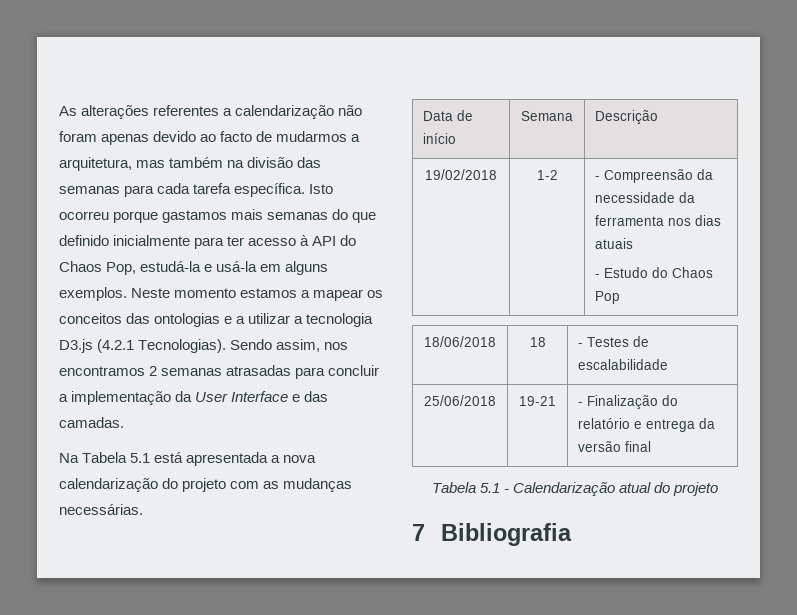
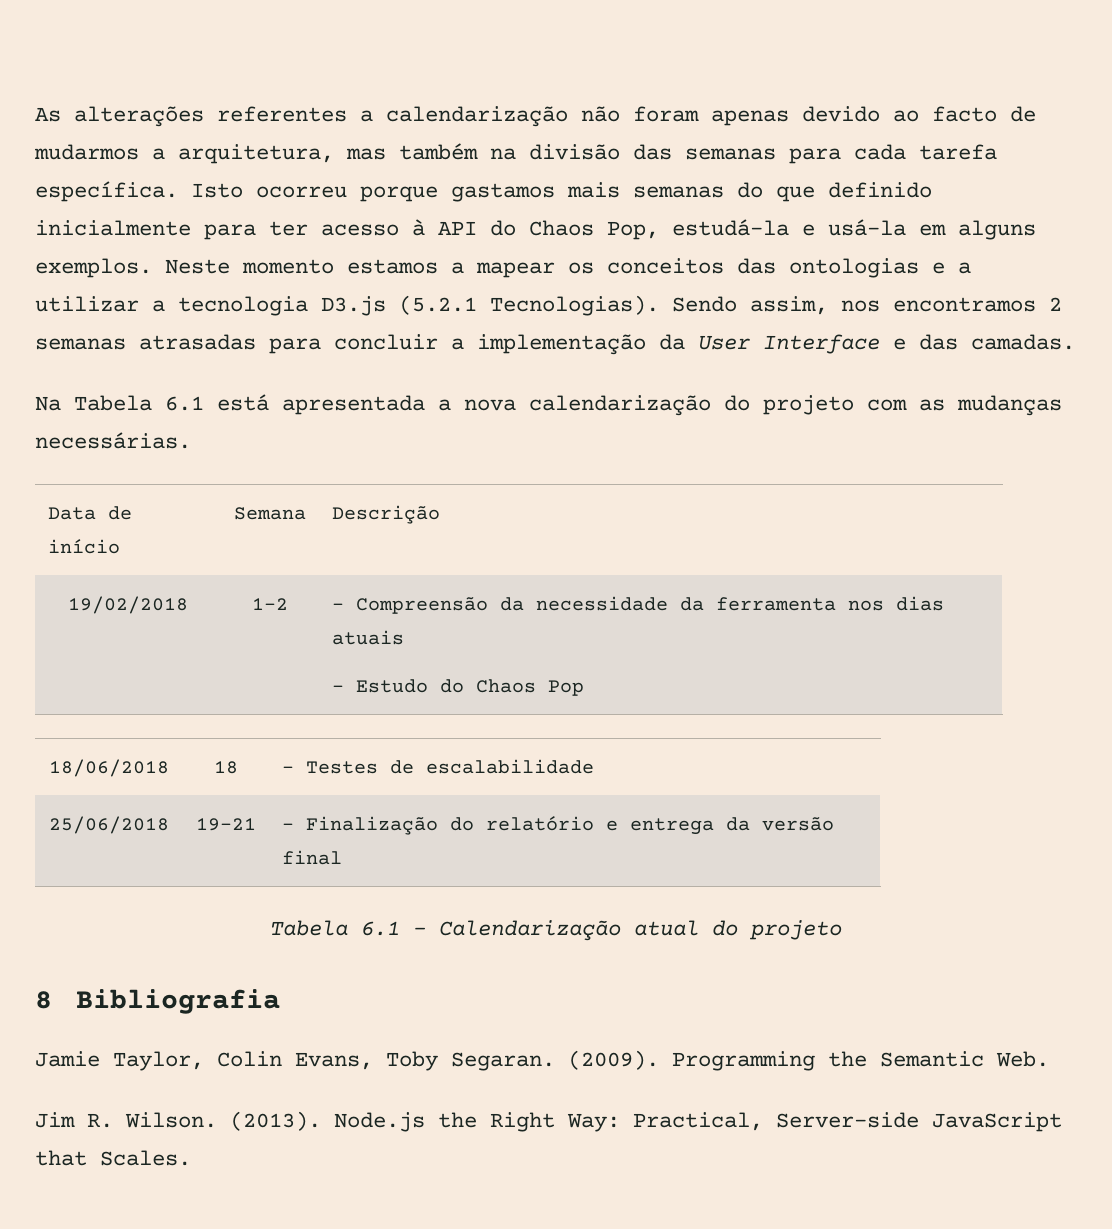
[97,339,135,353] (4.2.1 -> [399,295,477,315] (5.2.1
[130,453,151,463] 5.1 -> [165,396,204,411] 6.1
[479,483,500,493] 5.1 -> [361,921,400,936] 6.1
[412,524,425,541] 7 -> [35,991,52,1009] 8
(572, 534) none -> [35,1050,1049,1071] [35,1111,1062,1132] [35,1150,191,1166] // Jamie Taylor, Colin Evans, Toby Segaran. (2009). Programming the Semantic Web. // Jim R. Wilson. (2013). Node.js the Right Way: Practical, Server-side JavaScript that Scales.

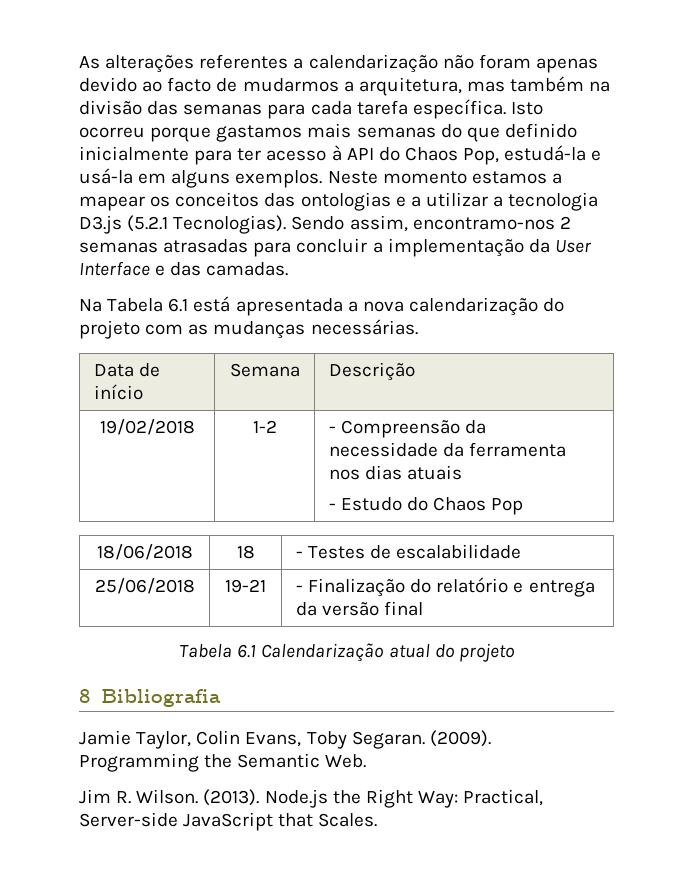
[841,297,1036,312] nos encontramos -> [412,217,555,230] encontramo-nos
[413,927,426,935] - -> (257, 651) none

